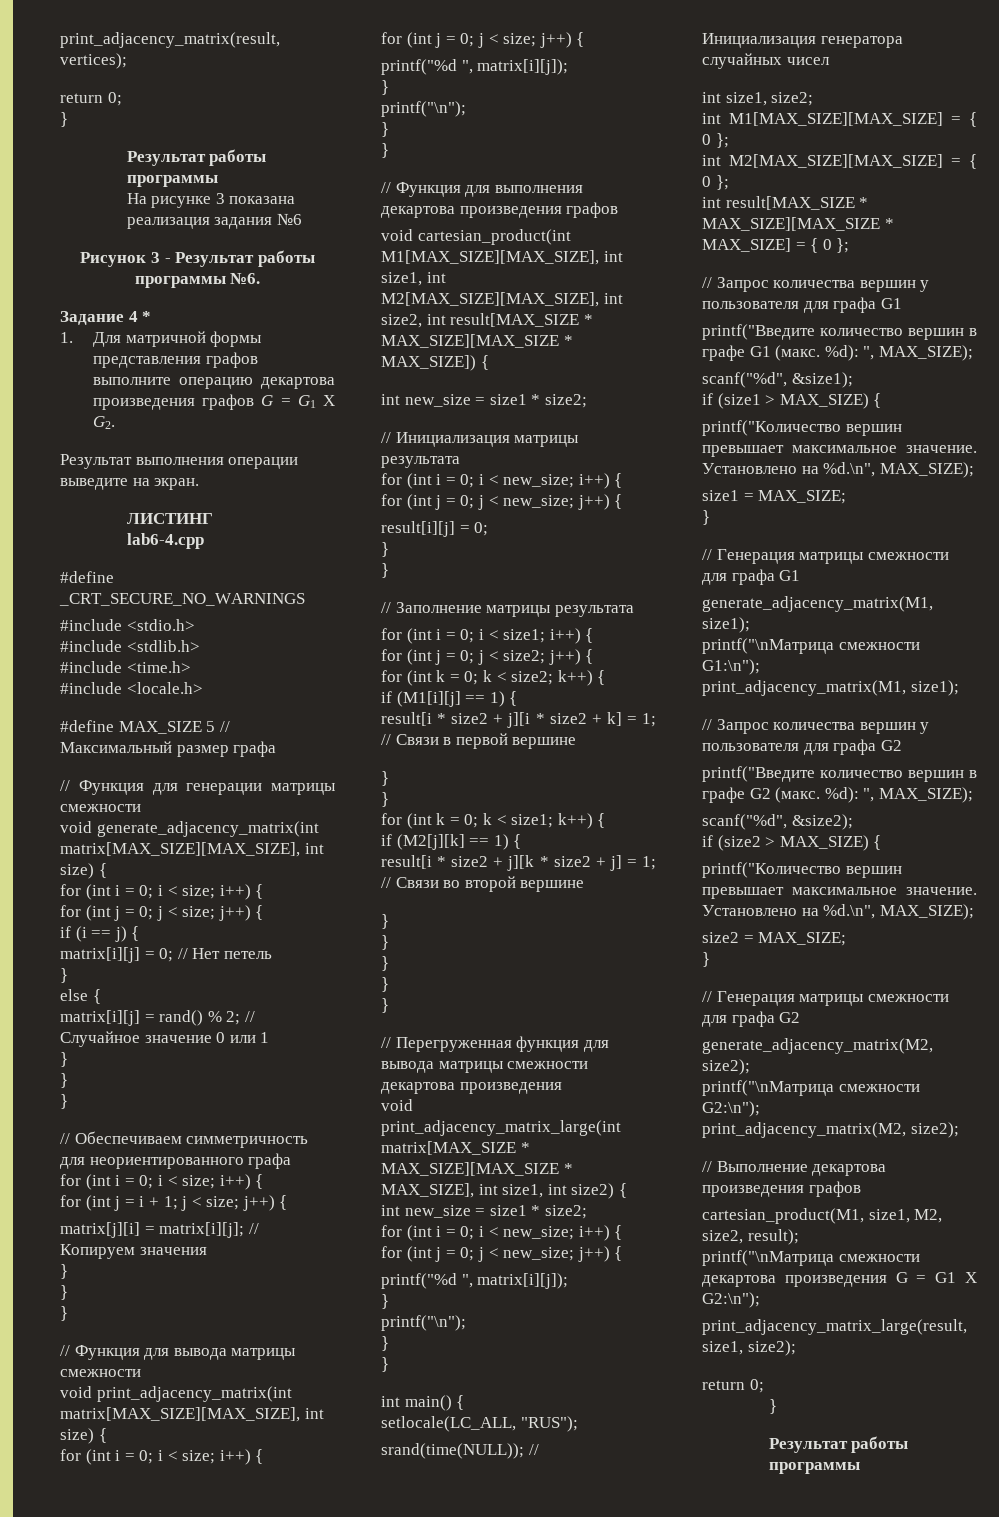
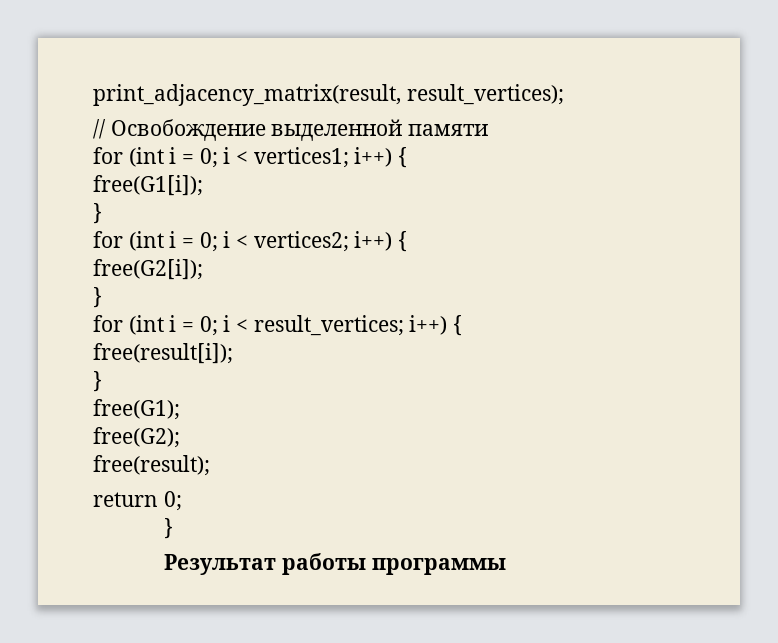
[60,53,127,69] [60,92,122,106] [60,112,68,127] [126,149,267,166] [126,175,218,187] [126,193,296,208] [126,213,302,229] [80,250,315,267] [134,273,261,288] [60,311,152,325] [60,331,263,347] [93,352,258,368] [93,377,335,389] [93,394,335,410] [93,416,116,429] [60,454,299,469] [60,478,200,490] [126,513,213,524] [126,533,204,549] [60,571,114,583] [59,593,305,606] [60,619,195,631] [60,640,200,652] [60,661,191,673] [60,682,203,694] [60,720,230,734] [60,741,277,757] [60,780,336,795] [60,804,141,812] [60,821,319,837] [60,842,324,857] [60,863,107,879] [60,884,264,900] [60,905,264,921] [60,926,140,942] [60,947,272,963] [60,968,68,983] [60,989,101,1004] [60,1010,255,1026] [60,1031,270,1047] [60,1052,68,1067] [60,1073,68,1088] [60,1094,68,1109] [60,1131,309,1148] [60,1153,292,1169] [60,1174,264,1190] [60,1195,288,1211] [60,1222,259,1238] [60,1244,207,1259] [60,1264,68,1279] [60,1285,68,1300] [60,1306,68,1321] [60,1345,297,1360] [60,1369,141,1377] [60,1386,292,1402] [60,1407,324,1422] [60,1428,107,1444] [60,1449,264,1465] [381,32,585,48] [381,59,569,75] [381,80,389,95] [381,101,466,117] [381,122,389,137] [381,143,389,158] [381,182,583,197] [381,202,619,218] [381,229,571,245] [381,250,623,265] [381,272,446,286] [381,292,623,307] [381,313,593,328] [381,334,573,348] [381,355,489,371] [381,394,587,408] [381,432,580,447] [381,456,460,468] [381,473,623,489] [381,494,623,510] [381,521,489,537] [381,542,389,557] [381,563,389,578] [381,602,634,617] [381,628,594,644] [381,649,594,665] [381,670,606,686] [381,691,518,707] [381,712,656,728] [381,733,577,749] [381,771,389,786] [381,792,389,807] [381,813,606,829] [381,834,522,850] [381,855,656,871] [381,876,585,892] [381,914,389,929] [381,935,389,950] [381,956,389,971] [381,977,389,992] [381,998,389,1013] [381,1036,609,1052] [381,1061,589,1073] [381,1082,562,1094] [381,1099,413,1111] [381,1120,621,1136] [381,1141,530,1155] [381,1162,573,1176] [381,1183,627,1199] [381,1205,587,1219] [381,1225,623,1241] [381,1246,623,1262] [381,1273,569,1289] [381,1294,389,1309] [381,1315,466,1331] [381,1336,389,1351] [381,1357,389,1372] [381,1395,465,1411] [381,1416,578,1432] [381,1443,539,1459] [702,33,903,48] [702,53,830,69] [702,92,814,106] [702,112,977,127] [702,133,729,148] [702,154,977,169] [702,175,729,190] [702,196,869,210] [702,217,894,231] [702,238,850,253] [702,277,930,292] [702,297,902,313] [702,324,977,340] [702,345,973,361] [702,372,853,388] [702,393,882,409] [702,420,902,436] [702,445,977,457] [702,462,974,478] [702,490,847,504] [702,510,710,525] [702,549,949,564] [702,569,801,585] [702,596,933,612] [702,617,750,633] [702,638,920,654] [702,659,760,675] [702,680,959,696] [702,719,930,734] [702,739,902,755] [702,766,977,782] [702,787,973,803] [702,814,853,830] [702,835,882,851] [702,862,902,878] [702,887,977,899] [702,904,974,920] [702,932,847,946] [702,952,710,967] [702,991,949,1006] [702,1011,801,1027] [702,1038,933,1054] [702,1059,750,1075] [702,1080,920,1096] [702,1101,760,1117] [702,1122,959,1138] [702,1161,887,1176] [702,1181,861,1197] [702,1208,943,1224] [702,1229,799,1245] [702,1250,920,1266] [702,1272,977,1287] [702,1292,760,1308] [702,1319,967,1335] [702,1340,796,1356] [702,1379,764,1393] [768,1399,777,1414] [768,1436,909,1453] [768,1462,860,1474] vertices); // return 0; // } // Результат работы программы // На рисунке 3 показана реализация задания №6 // Рисунок 3 - Результат работы программы №6. // Задание 4 * // 1. Для матричной формы представления графов выполните операцию декартова произведения графов G = G1 X G2. // Результат выполнения операции выведите на экран. // ЛИСТИНГ // lab6-4.cpp // #define _CRT_SECURE_NO_WARNINGS // #include <stdio.h> // #include <stdlib.h> // #include <time.h> // #include <locale.h> // #define MAX_SIZE 5 // Максимальный размер графа // // Функция для генерации матрицы смежности // void generate_adjacency_matrix(int matrix[MAX_SIZE][MAX_SIZE], int size) { // for (int i = 0; i < size; i++) { // for (int j = 0; j < size; j++) { // if (i == j) { // matrix[i][j] = 0; // Нет петель // } // else { // matrix[i][j] = rand() % 2; // Случайное значение 0 или 1 // } // } // } // // Обеспечиваем симметричность для неориентированного графа // for (int i = 0; i < size; i++) { // for (int j = i + 1; j < size; j++) { // matrix[j][i] = matrix[i][j]; // Копируем значения // } // } // } // // Функция для вывода матрицы смежности // void print_adjacency_matrix(int matrix[MAX_SIZE][MAX_SIZE], int size) { // for (int i = 0; i < size; i++) { // for (int j = 0; j < size; j++) { // printf("%d ", matrix[i][j]); // } // printf("\n"); // } // } // // Функция для выполнения декартова произведения графов // void cartesian_product(int M1[MAX_SIZE][MAX_SIZE], int size1, int M2[MAX_SIZE][MAX_SIZE], int size2, int result[MAX_SIZE * MAX_SIZE][MAX_SIZE * MAX_SIZE]) { // int new_size = size1 * size2; // // Инициализация матрицы результата // for (int i = 0; i < new_size; i++) { // for (int j = 0; j < new_size; j++) { // result[i][j] = 0; // } // } // // Заполнение матрицы результата // for (int i = 0; i < size1; i++) { // for (int j = 0; j < size2; j++) { // for (int k = 0; k < size2; k++) { // if (M1[i][j] == 1) { // result[i * size2 + j][i * size2 + k] = 1; // Связи в первой вершине // } // } // for (int k = 0; k < size1; k++) { // if (M2[j][k] == 1) { // result[i * size2 + j][k * size2 + j] = 1; // Связи во второй вершине // } // } // } // } // } // // Перегруженная функция для вывода матрицы смежности декартова произведения // void print_adjacency_matrix_large(int matrix[MAX_SIZE * MAX_SIZE][MAX_SIZE * MAX_SIZE], int size1, int size2) { // int new_size = size1 * size2; // for (int i = 0; i < new_size; i++) { // for (int j = 0; j < new_size; j++) { // printf("%d ", matrix[i][j]); // } // printf("\n"); // } // } // int main() { // setlocale(LC_ALL, "RUS"); // srand(time(NULL)); // Инициализация генератора случайных чисел // int size1, size2; // int M1[MAX_SIZE][MAX_SIZE] = { 0 }; // int M2[MAX_SIZE][MAX_SIZE] = { 0 }; // int result[MAX_SIZE * MAX_SIZE][MAX_SIZE * MAX_SIZE] = { 0 }; // // Запрос количества вершин у пользователя для графа G1 // printf("Введите количество вершин в графе G1 (макс. %d): ", MAX_SIZE); // scanf("%d", &size1); // if (size1 > MAX_SIZE) { // printf("Количество вершин превышает максимальное значение. Установлено на %d.\n", MAX_SIZE); // size1 = MAX_SIZE; // } // // Генерация матрицы смежности для графа G1 // generate_adjacency_matrix(M1, size1); // printf("\nМатрица смежности G1:\n"); // print_adjacency_matrix(M1, size1); // // Запрос количества вершин у пользователя для графа G2 // printf("Введите количество вершин в графе G2 (макс. %d): ", MAX_SIZE); // scanf("%d", &size2); // if (size2 > MAX_SIZE) { // printf("Количество вершин превышает максимальное значение. Установлено на %d.\n", MAX_SIZE); // size2 = MAX_SIZE; // } // // Генерация матрицы смежности для графа G2 // generate_adjacency_matrix(M2, size2); // printf("\nМатрица смежности G2:\n"); // print_adjacency_matrix(M2, size2); // // Выполнение декартова произведения графов // cartesian_product(M1, size1, M2, size2, result); // printf("\nМатрица смежности декартова произведения G = G1 X G2:\n"); // print_adjacency_matrix_large(result, size1, size2); // return 0; // } // Результат работы программы -> [406,84,564,105] [93,119,489,141] [93,147,408,168] [93,175,203,196] [93,203,102,224] [93,231,408,252] [93,259,203,280] [93,287,102,308] [93,315,463,336] [93,343,233,364] [93,371,102,392] [93,399,180,420] [93,427,180,448] [93,455,210,476] [93,491,182,511] [164,518,174,539] [164,553,506,575] result_vertices); // // Освобождение выделенной памяти // for (int i = 0; i < vertices1; i++) { // free(G1[i]); // } // for (int i = 0; i < vertices2; i++) { // free(G2[i]); // } // for (int i = 0; i < result_vertices; i++) { // free(result[i]); // } // free(G1); // free(G2); // free(result); // return 0; // } // Результат работы программы

